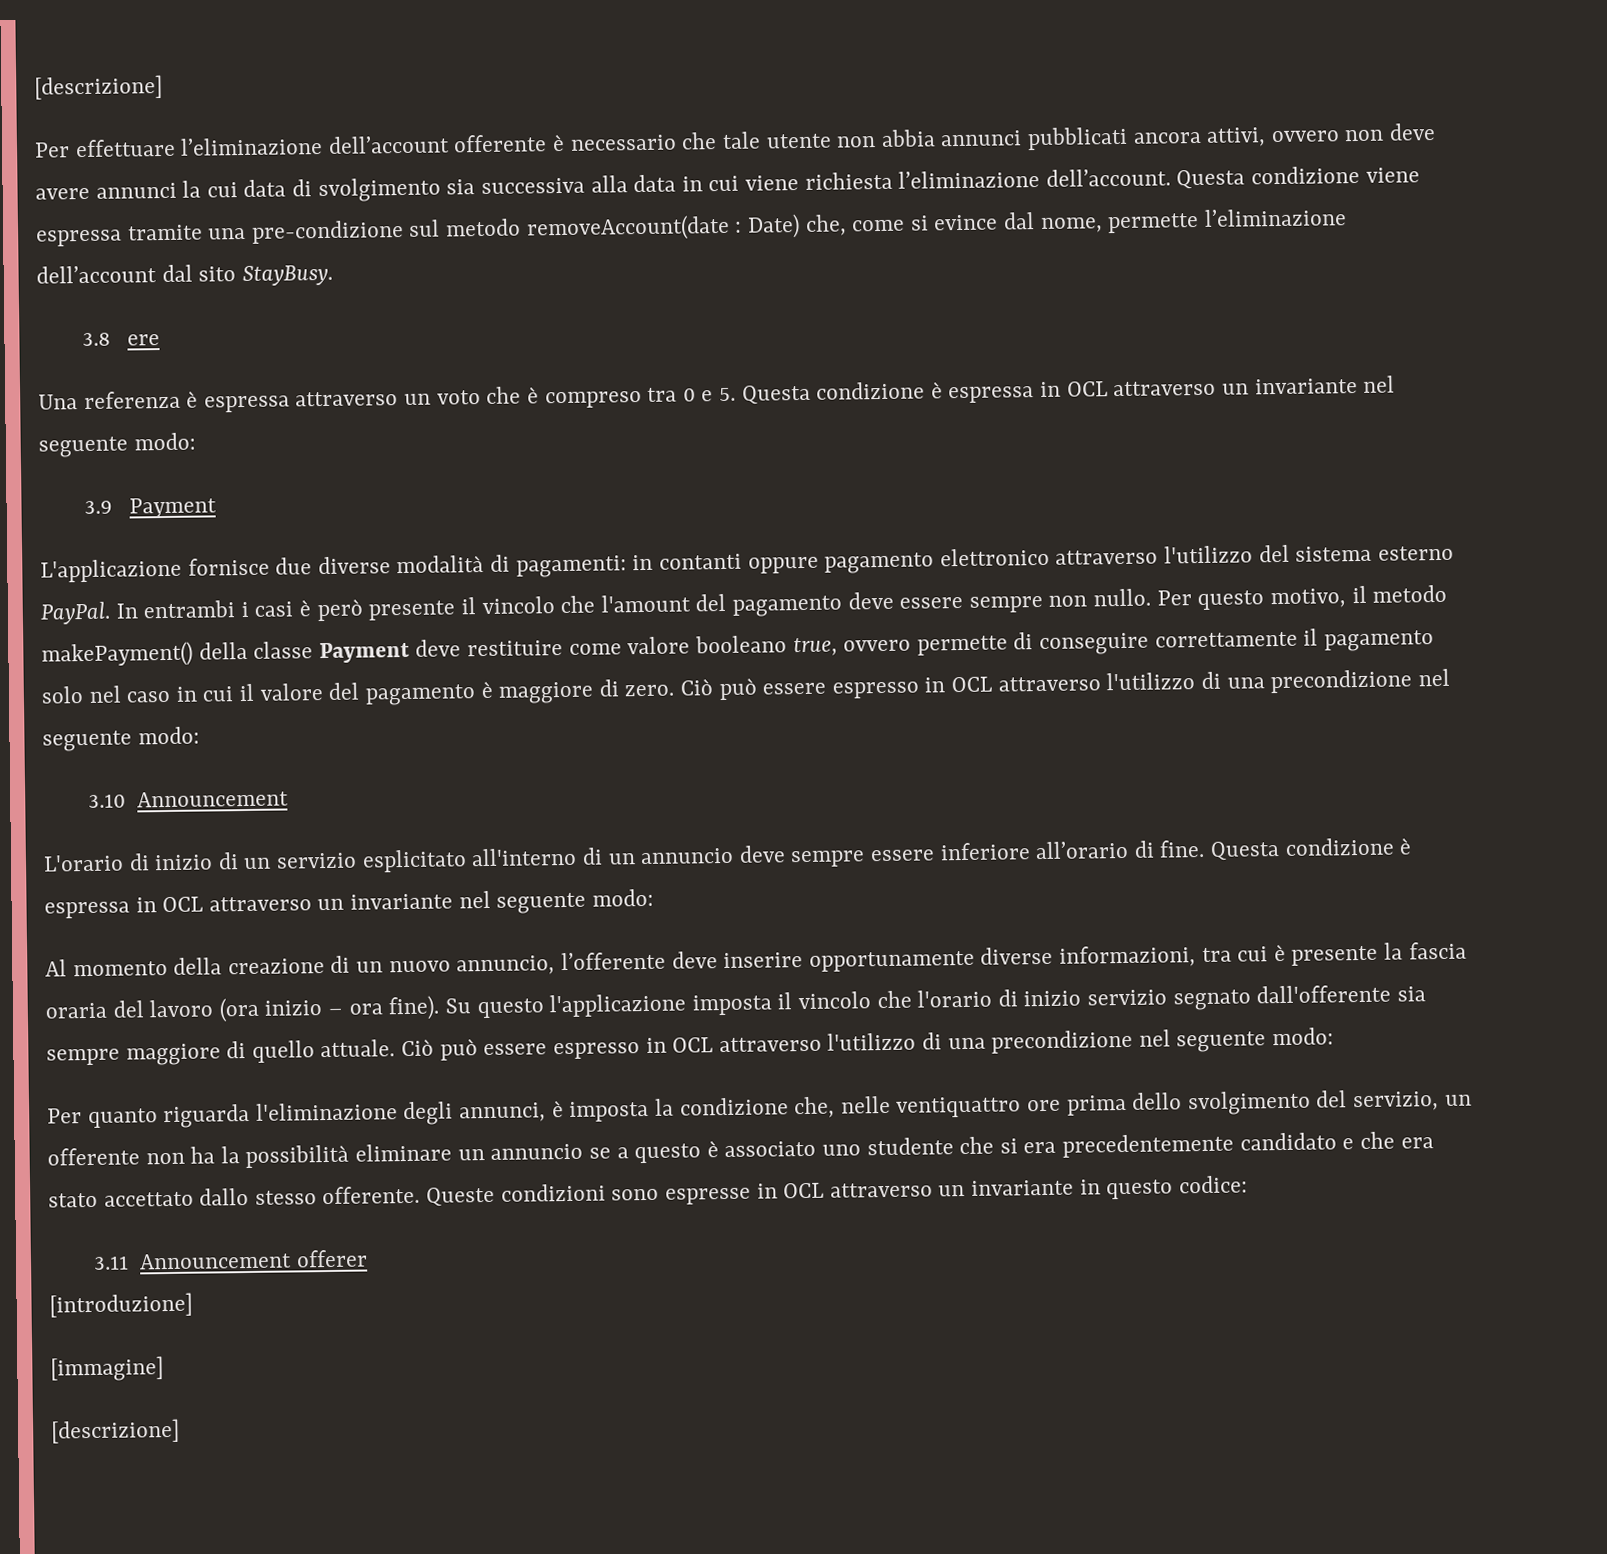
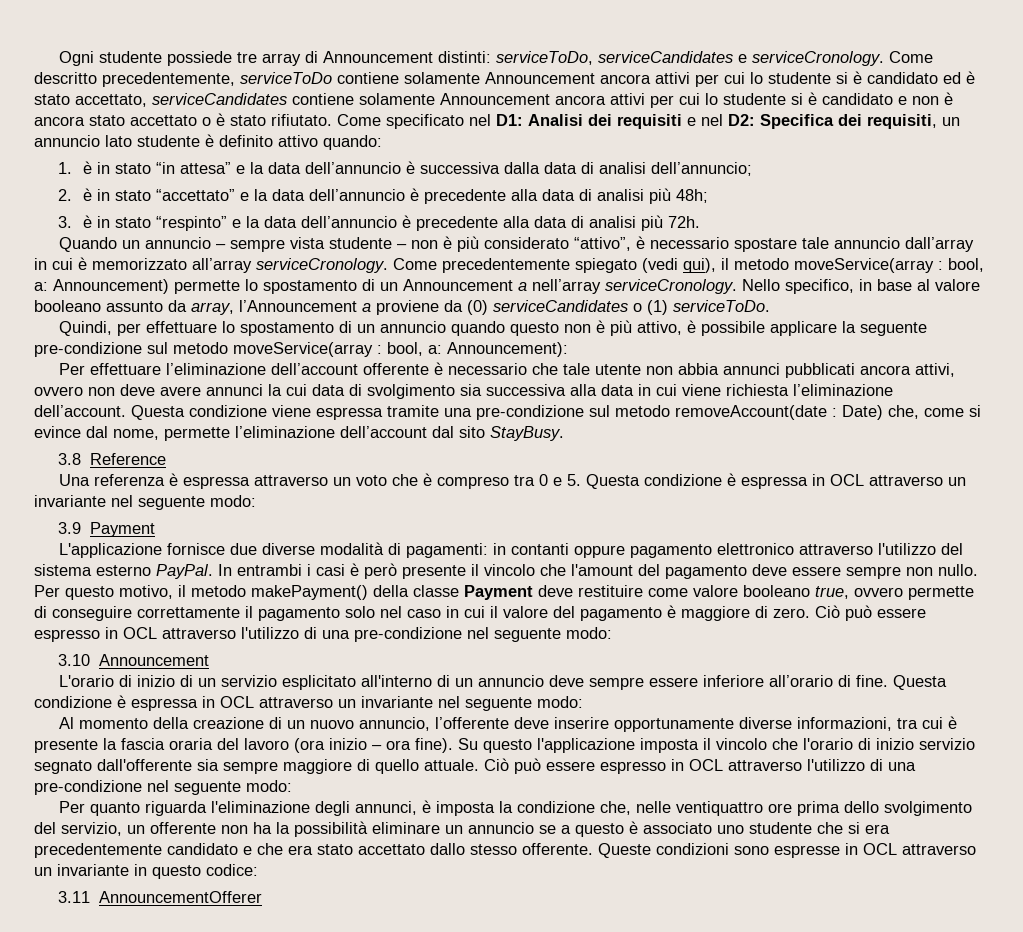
[34,75,163,100] [descrizione] -> [59,51,934,66] [34,71,975,87] [34,92,953,108] [34,113,960,129] [34,134,382,150] [58,161,752,176] [58,188,708,204] [58,215,700,231] [59,236,975,252] [34,257,984,273] [34,279,980,294] [34,300,770,315] [59,320,928,336] [34,342,568,357] Ogni studente possiede tre array di Announcement distinti: serviceToDo, serviceCandidates e serviceCronology. Come descritto precedentemente, serviceToDo contiene solamente Announcement ancora attivi per cui lo studente si è candidato ed è stato accettato, serviceCandidates contiene solamente Announcement ancora attivi per cui lo studente si è candidato e non è ancora stato accettato o è stato rifiutato. Come specificato nel D1: Analisi dei requisiti e nel D2: Specifica dei requisiti, un annuncio lato studente è definito attivo quando: // 1. è in stato “in attesa” e la data dell’annuncio è successiva dalla data di analisi dell’annuncio; // 2. è in stato “accettato” e la data dell’annuncio è precedente alla data di analisi più 48h; // 3. è in stato “respinto” e la data dell’annuncio è precedente alla data di analisi più 72h. // Quando un annuncio – sempre vista studente – non è più considerato “attivo”, è necessario spostare tale annuncio dall’array in cui è memorizzato all’array serviceCronology. Come precedentemente spiegato (vedi qui), il metodo moveService(array : bool, a: Announcement) permette lo spostamento di un Announcement a nell’array serviceCronology. Nello specifico, in base al valore booleano assunto da array, l’Announcement a proviene da (0) serviceCandidates o (1) serviceToDo. // Quindi, per effettuare lo spostamento di un annuncio quando questo non è più attivo, è possibile applicare la seguente pre-condizione sul metodo moveService(array : bool, a: Announcement):
[126,334,160,346] ere -> [89,453,166,465] Reference
[1270,669,1413,694] precondizione -> [354,627,462,642] pre-condizione
[991,1029,1134,1054] precondizione -> [34,780,142,795] pre-condizione
[139,1249,368,1270] [49,1292,193,1318] [50,1356,164,1382] [51,1418,180,1444] Announcement offerer // [introduzione] // [immagine] // [descrizione] -> [98,891,262,903] AnnouncementOfferer

